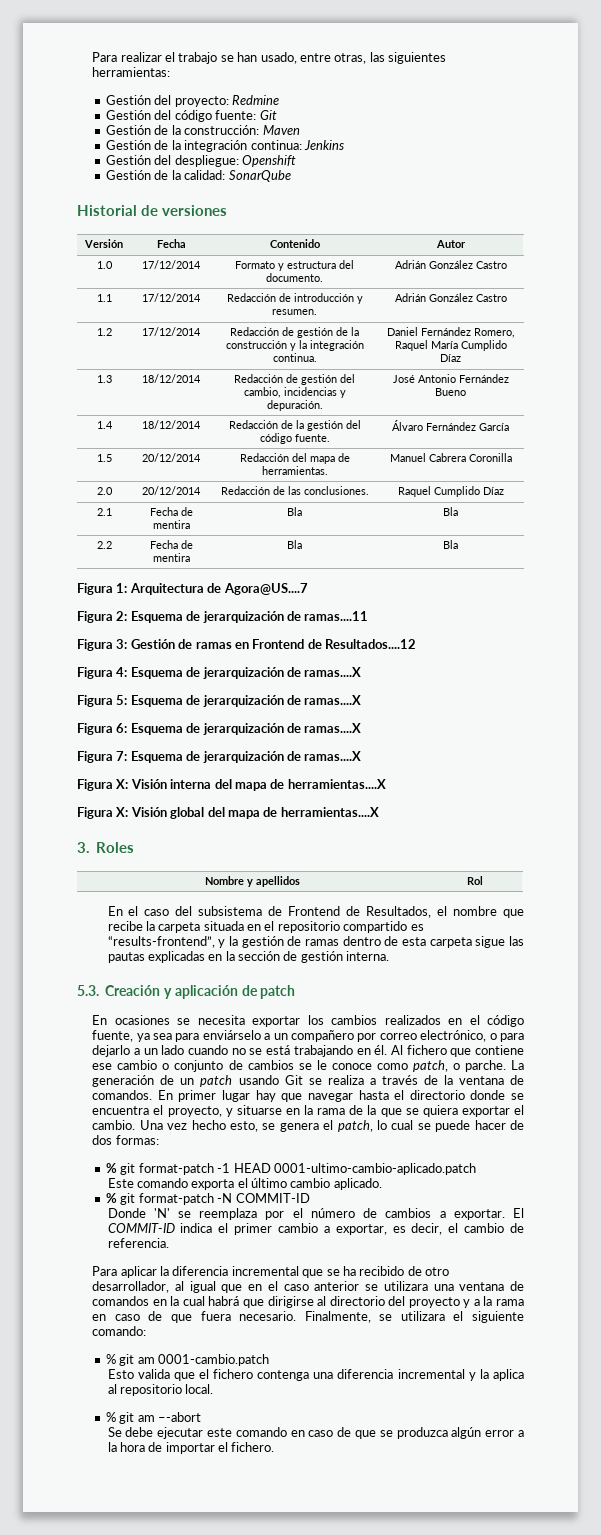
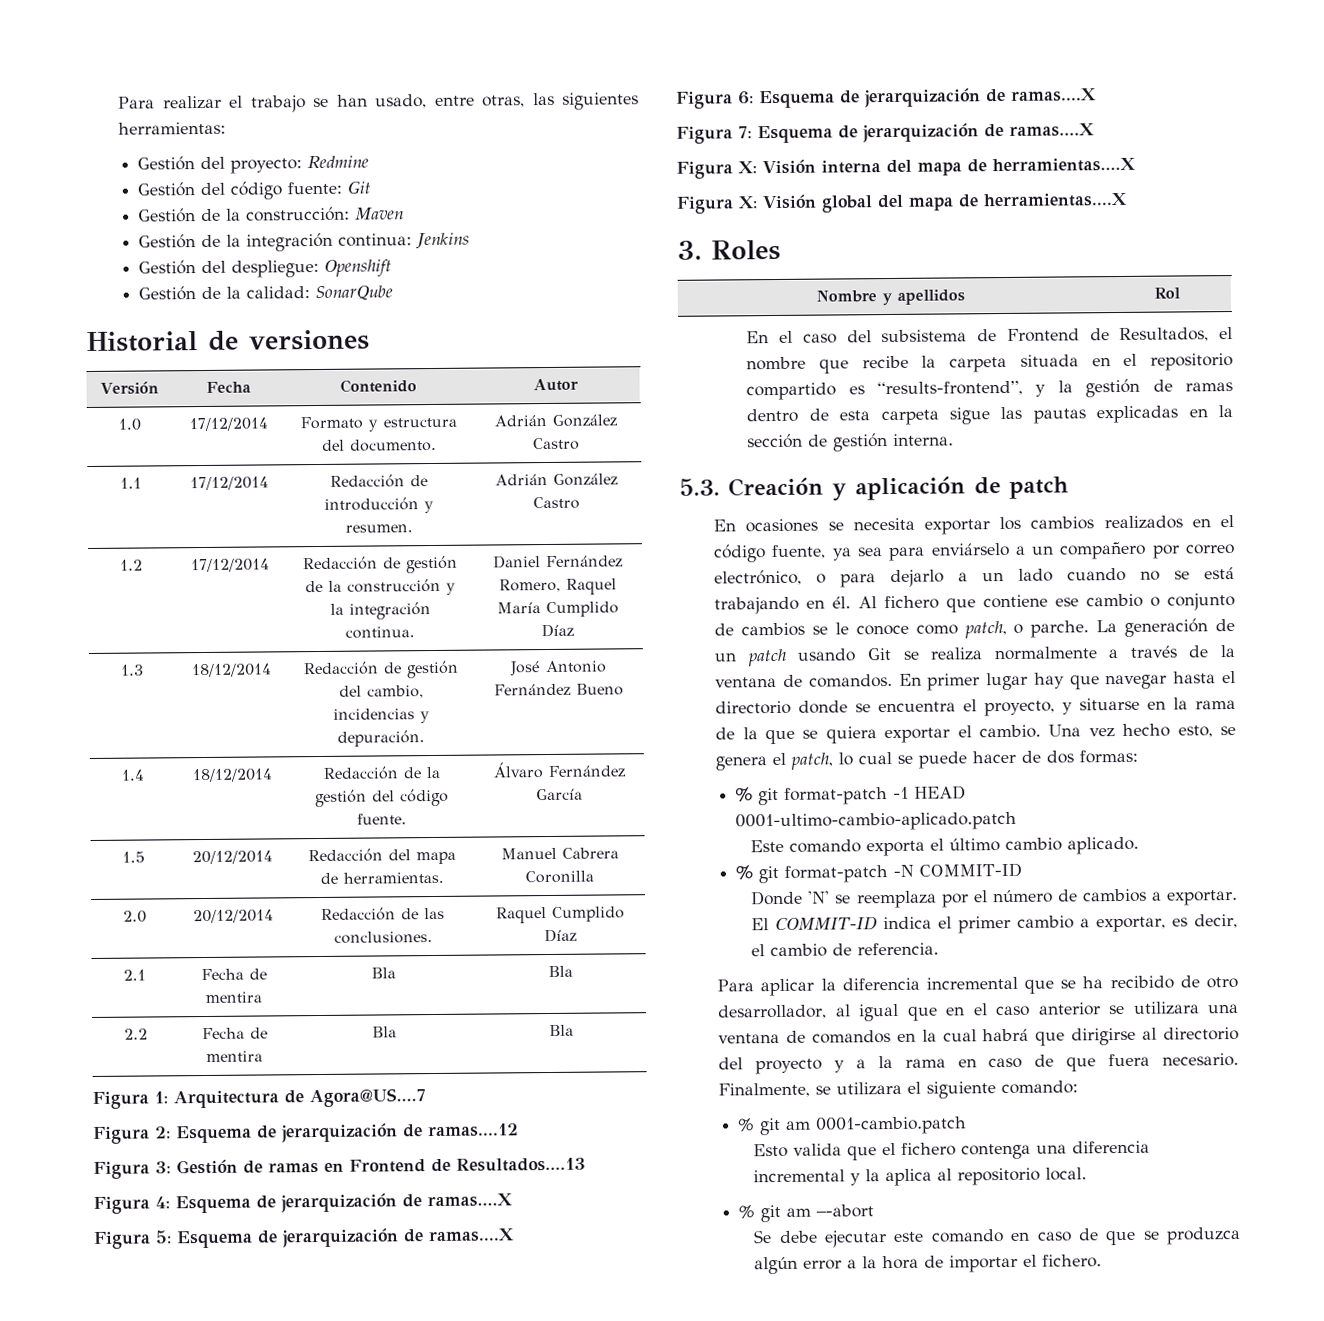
[304,611,369,621] ramas....11 -> [428,1123,519,1138] ramas....12
[325,639,416,649] Resultados....12 -> [456,1157,586,1172] Resultados....13
(364, 1080) none -> [993,646,1098,661] normalmente

